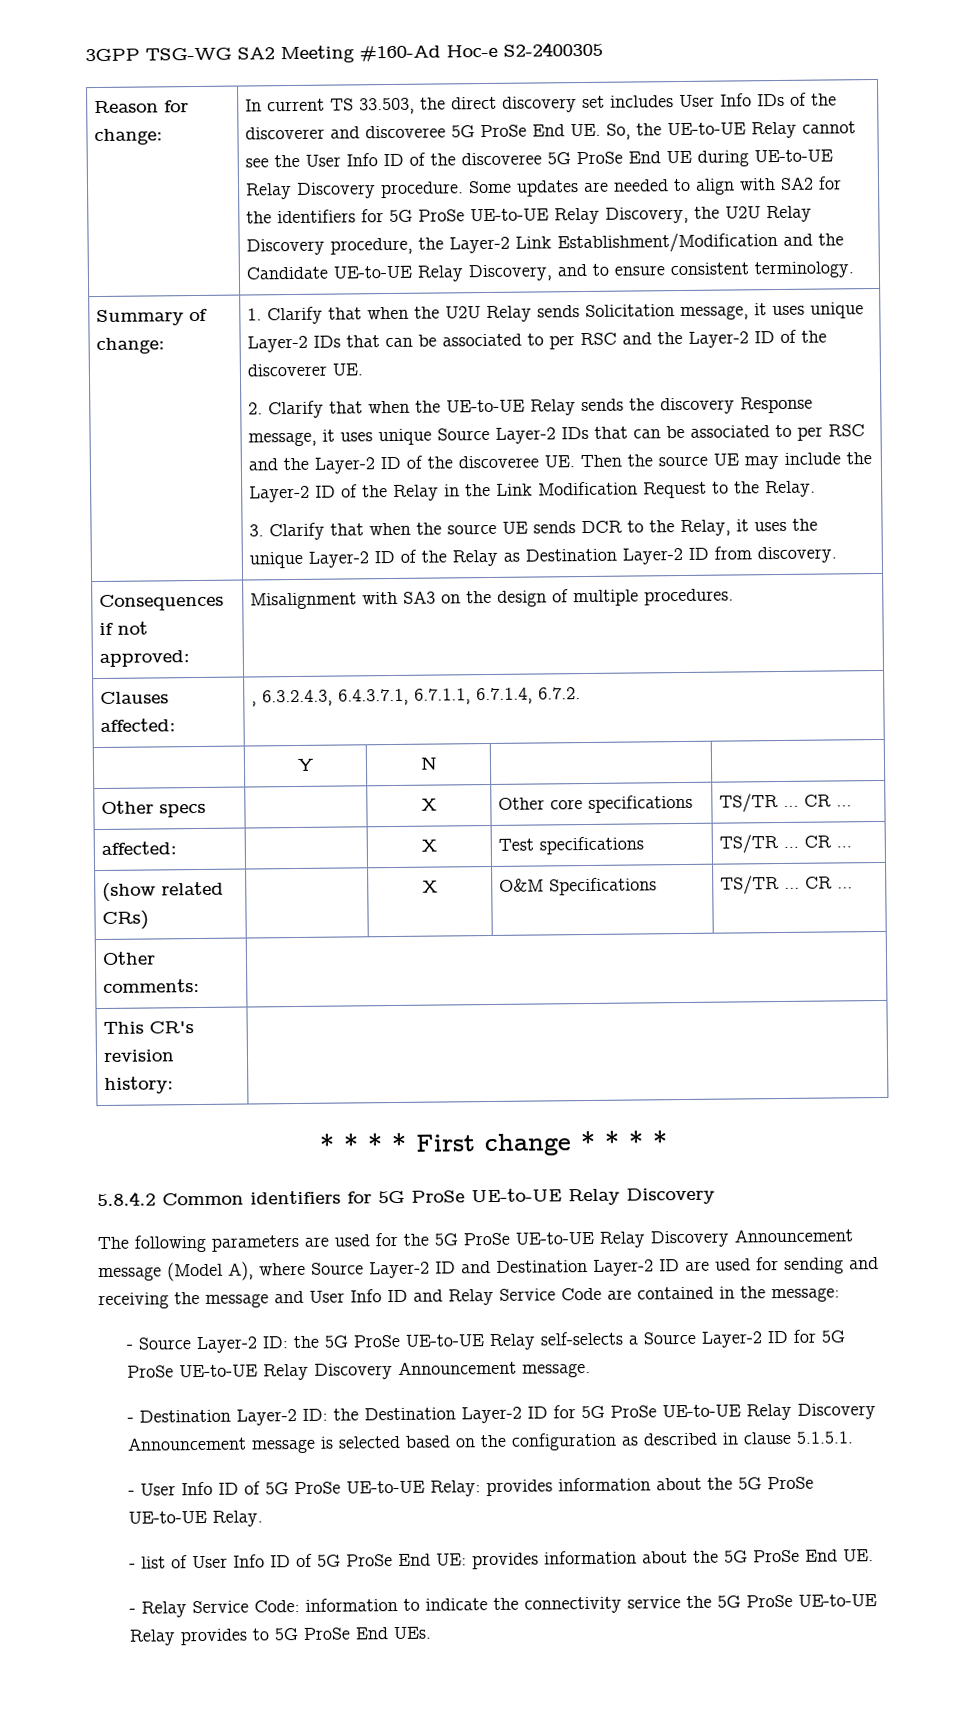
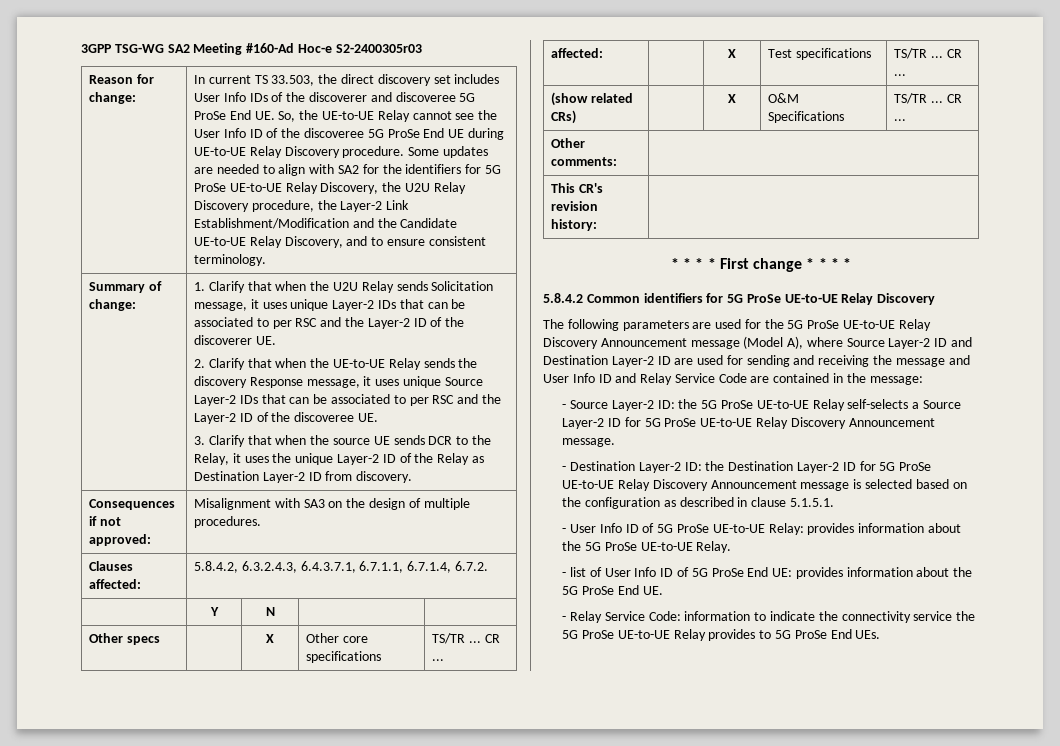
[503,41,603,57] S2-2400305 -> [335,44,422,53] S2-2400305r03
[579,452,872,470] [248,480,816,503] Then the source UE may include the Layer-2 ID of the Relay in the Link Modification Request to the Relay. -> (379, 417) none
[250,701,257,707] , -> [194,561,239,573] 5.8.4.2,

